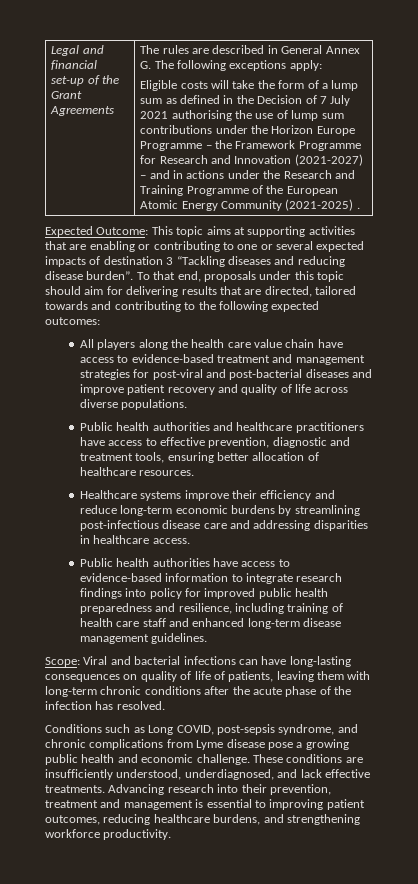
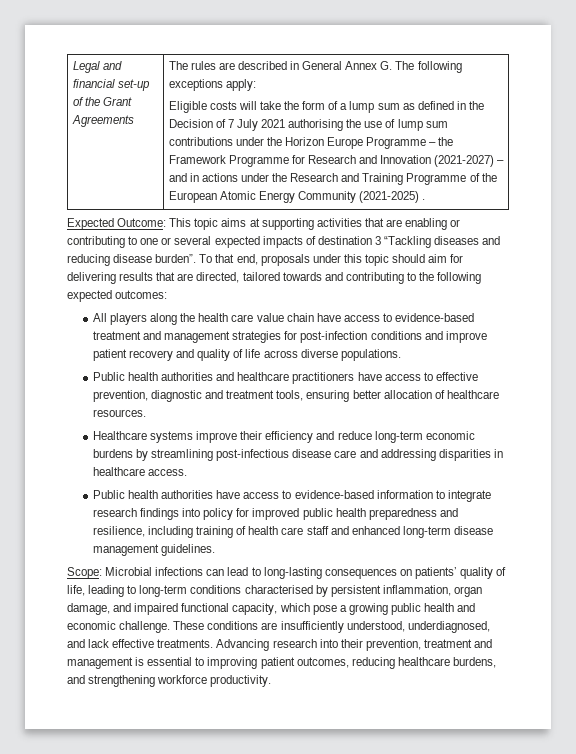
[152,369,349,380] post-viral and post-bacterial diseases -> [300,331,422,343] post-infection conditions
[83,656,287,665] Viral and bacterial infections can have -> [105,567,261,576] Microbial infections can lead to
[140,671,371,682] [45,686,351,697] [45,701,165,710] [45,724,358,735] [45,739,265,750] quality of life of patients, leaving them with long-term chronic conditions after the acute phase of the infection has resolved. // Conditions such as Long COVID, post-sepsis syndrome, and chronic complications from Lyme disease -> [414,567,507,579] [67,585,482,597] [67,603,310,615] patients’ quality of life, leading to long-term conditions characterised by persistent inflammation, organ damage, and impaired functional capacity, which

